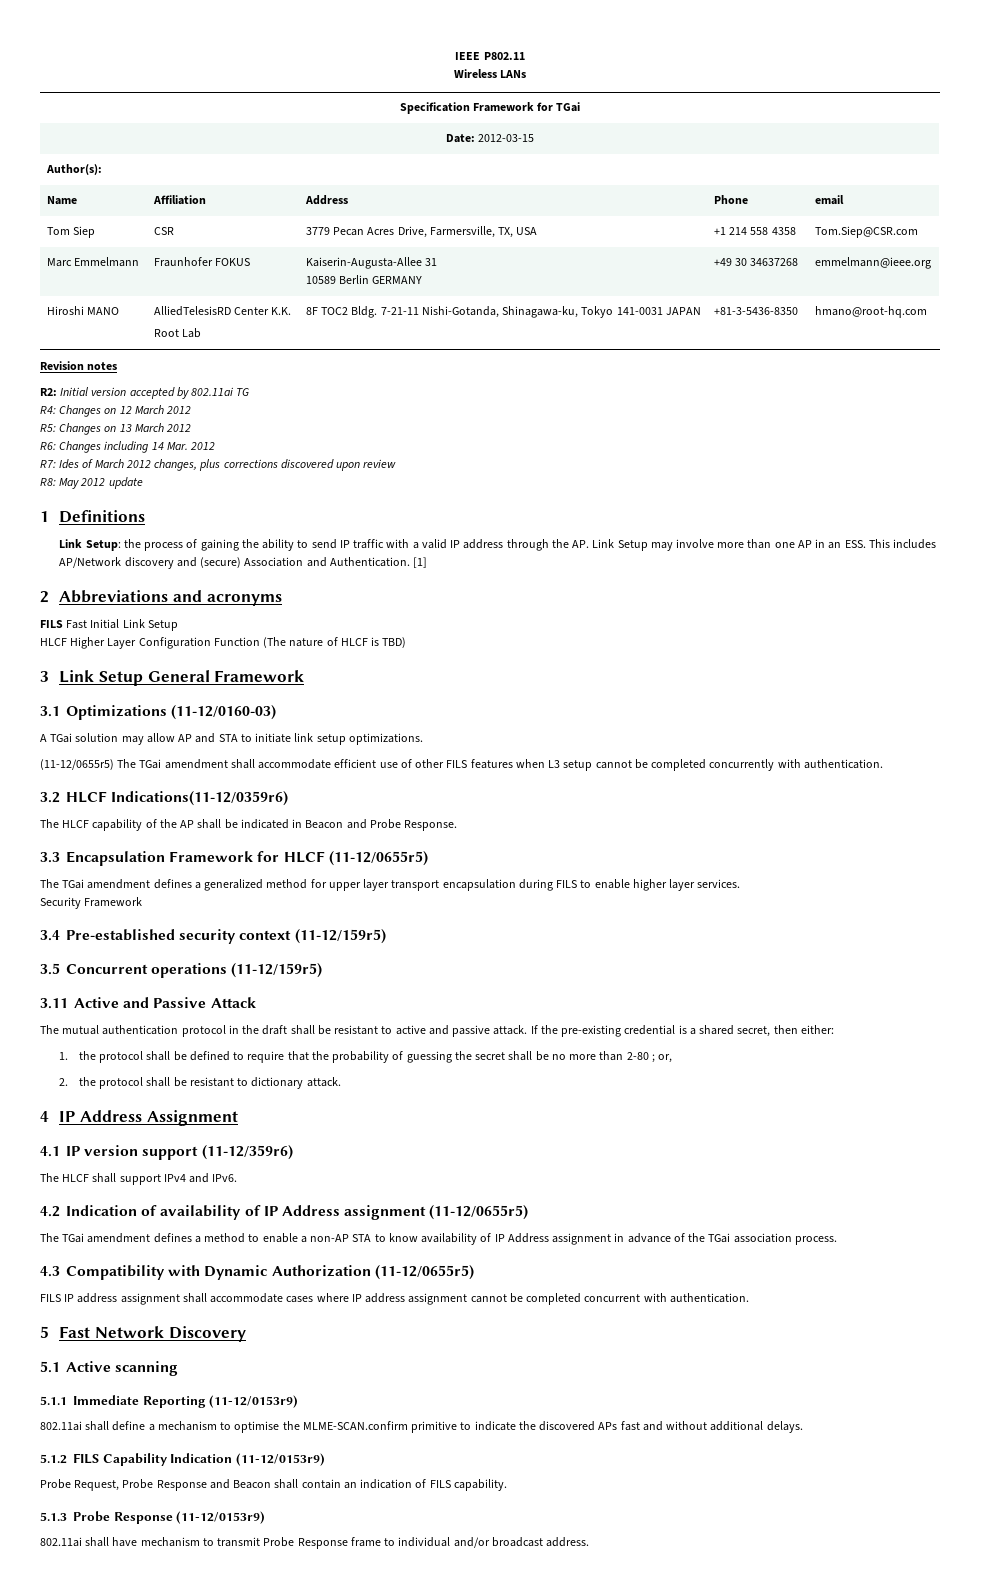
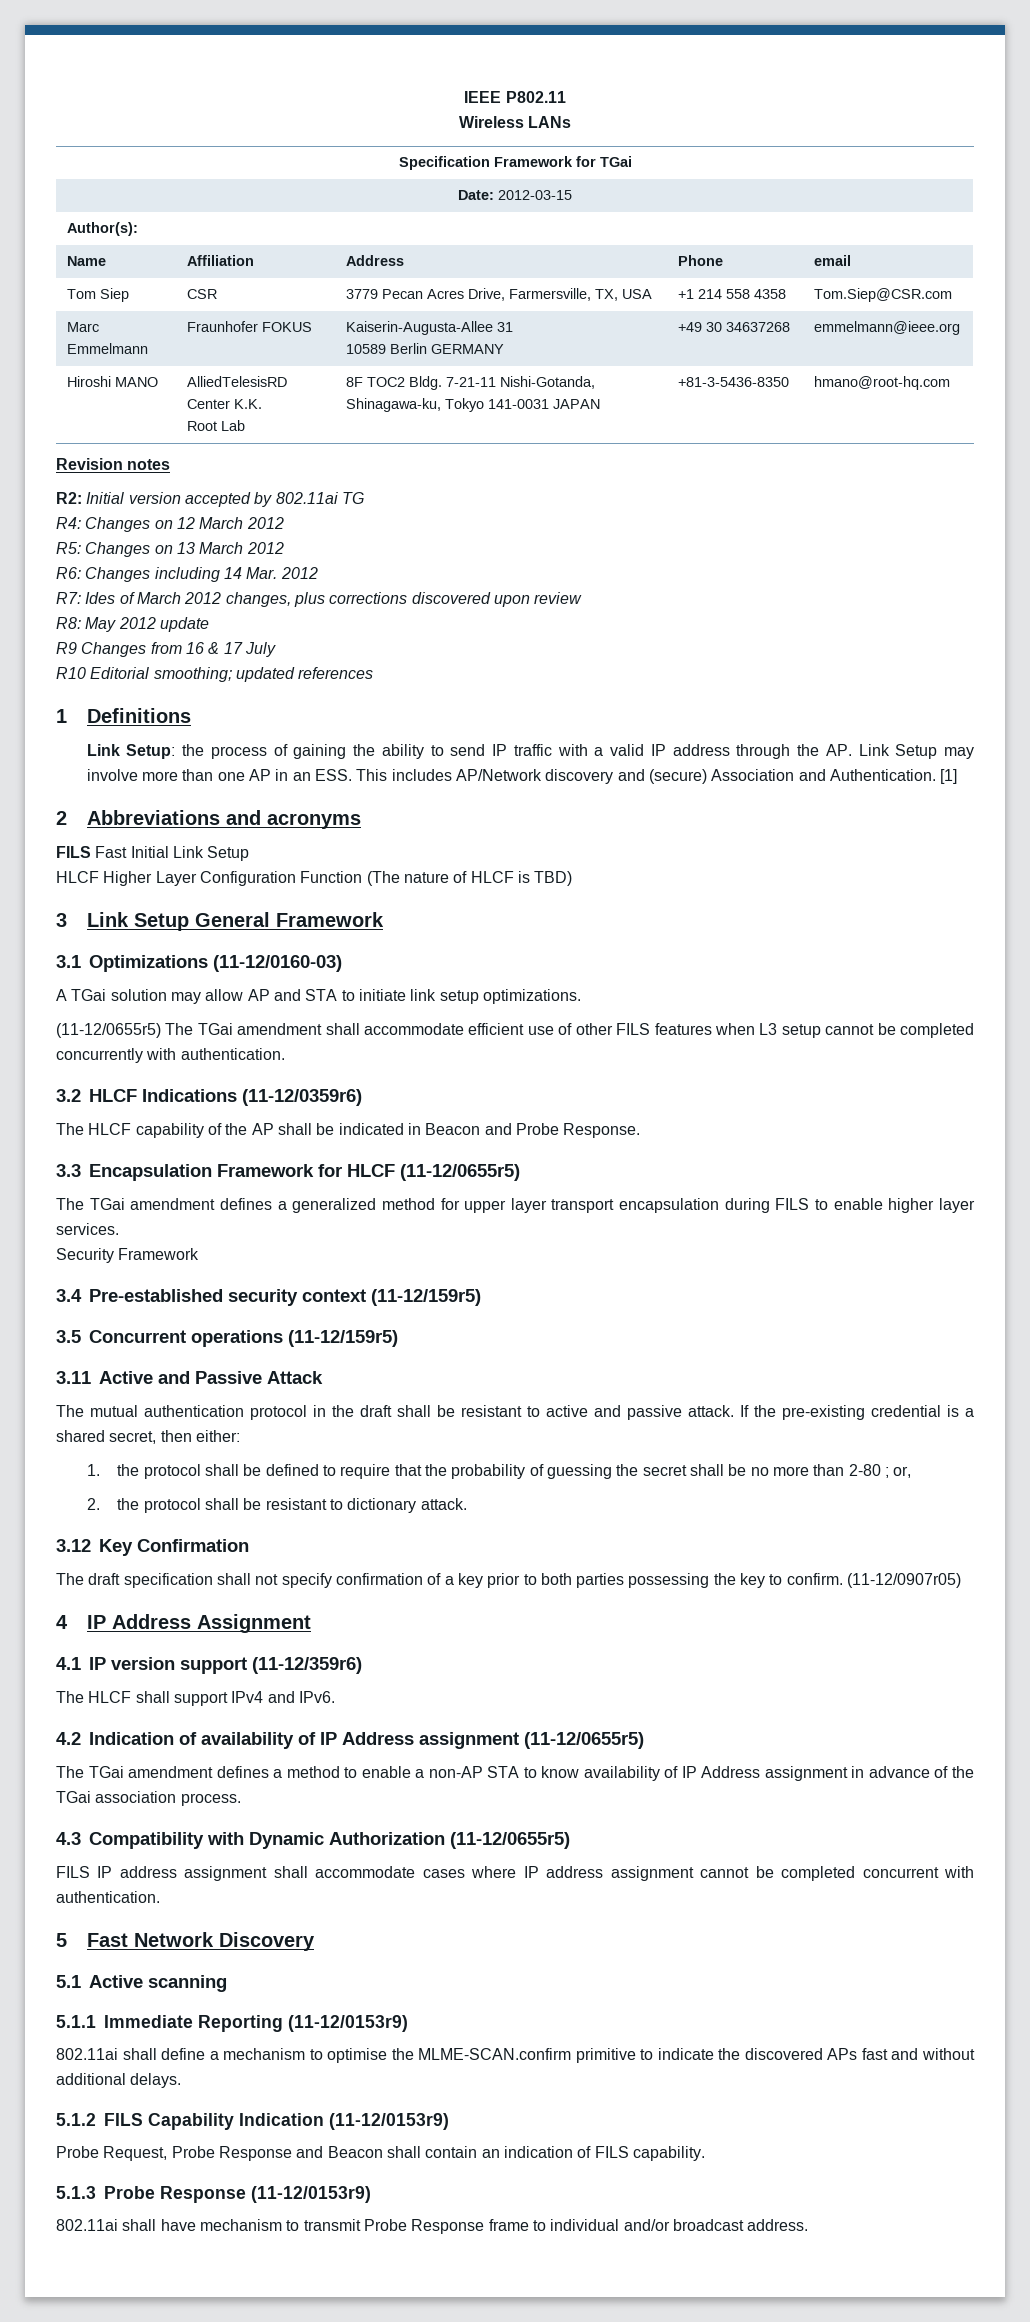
(143, 483) none -> [56,642,276,657] [56,667,374,682] // R9 Changes from 16 & 17 July // R10 Editorial smoothing; updated references
[111,791,289,806] Indications(11-12/0359r6) -> [142,1089,362,1106] Indications (11-12/0359r6)
(341, 1082) none -> [56,1539,249,1556] [56,1573,962,1588] // 3.12 Key Confirmation // The draft specification shall not specify confirmation of a key prior to both parties possessing the key to confirm. (11-12/0907r05)

